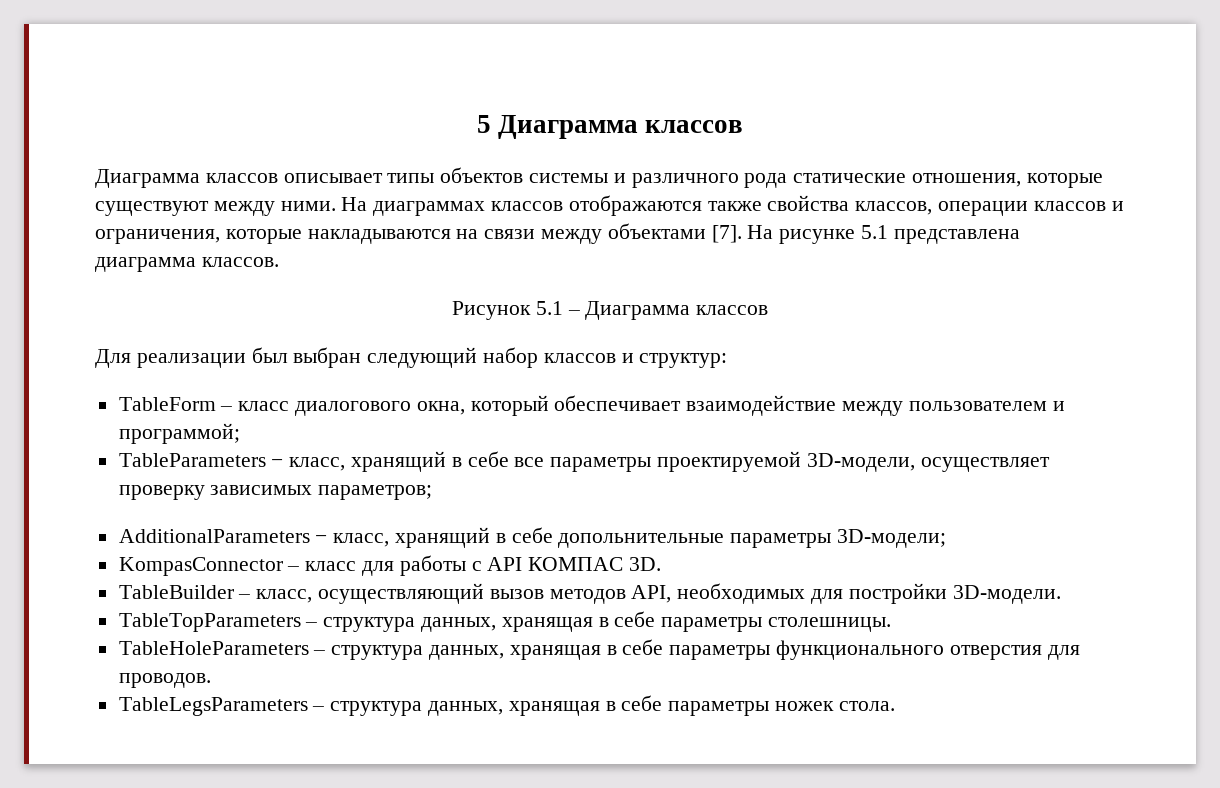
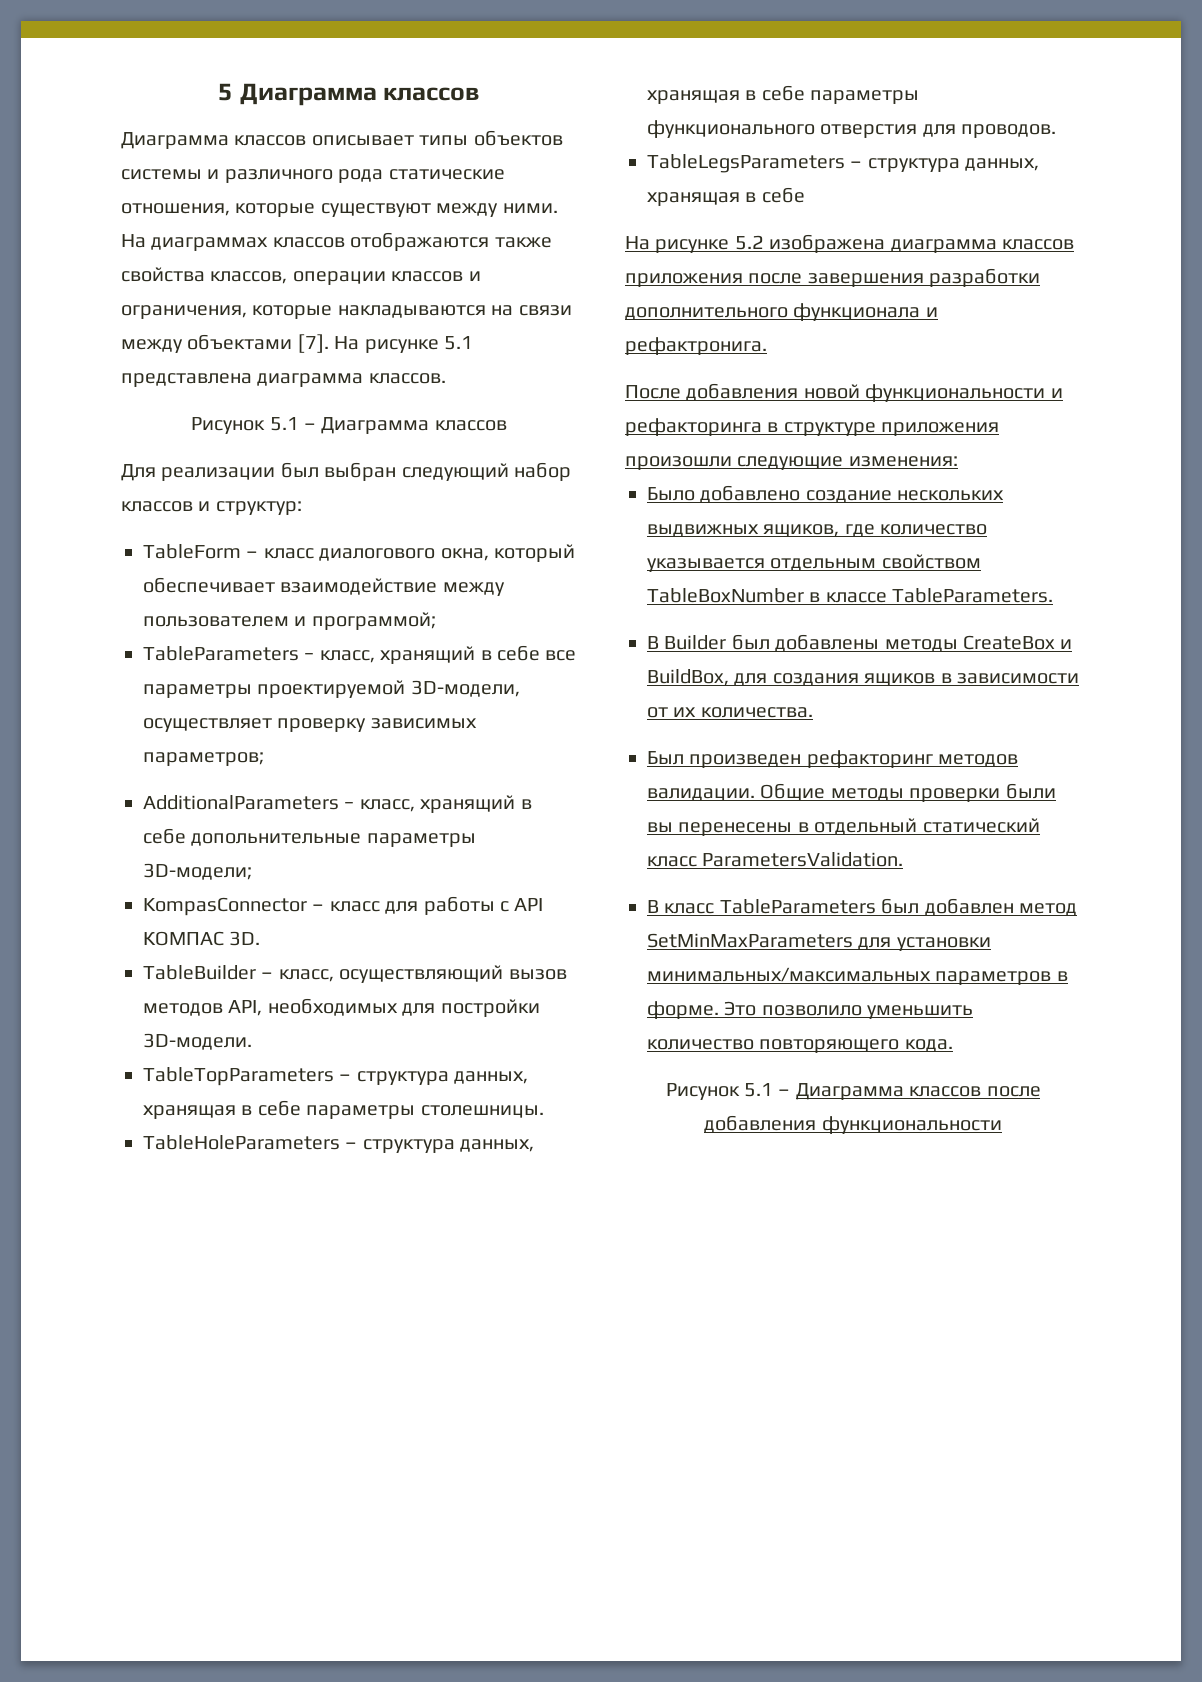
[668,701,895,716] параметры ножек стола. -> [625,234,1074,253] [625,268,1041,287] [625,303,938,321] [625,337,767,355] [625,383,1063,402] [625,418,1000,436] [625,456,958,470] [647,485,1005,503] [647,524,988,537] [647,554,981,572] [647,588,1054,603] [647,634,1073,652] [647,669,1079,686] [647,707,813,718] [647,750,1019,768] [647,783,1056,802] [647,818,1040,836] [647,852,904,867] [647,898,1077,916] [647,933,991,951] [647,967,1068,985] [647,1001,974,1019] [647,1039,953,1053] [665,1083,1041,1100] [704,1115,1002,1134] // На рисунке 5.2 изображена диаграмма классов приложения после завершения разработки дополнительного функционала и рефактронига. // После добавления новой функциональности и рефакторинга в структуре приложения произошли следующие изменения: // Было добавлено создание нескольких выдвижных ящиков, где количество указывается отдельным свойством TableBoxNumber в классе TableParameters. // В Builder был добавлены методы CreateBox и BuildBox, для создания ящиков в зависимости от их количества. // Был произведен рефакторинг методов валидации. Общие методы проверки были вы перенесены в отдельный статический класс ParametersValidation. // В класс TableParameters был добавлен метод SetMinMaxParameters для установки минимальных/максимальных параметров в форме. Это позволило уменьшить количество повторяющего кода. // Рисунок 5.1 – Диаграмма классов после добавления функциональности

